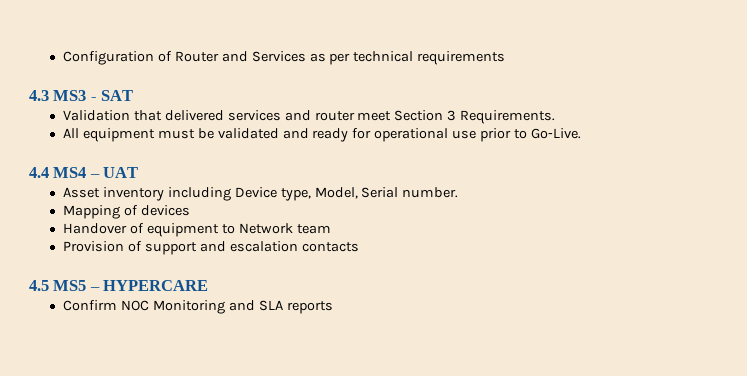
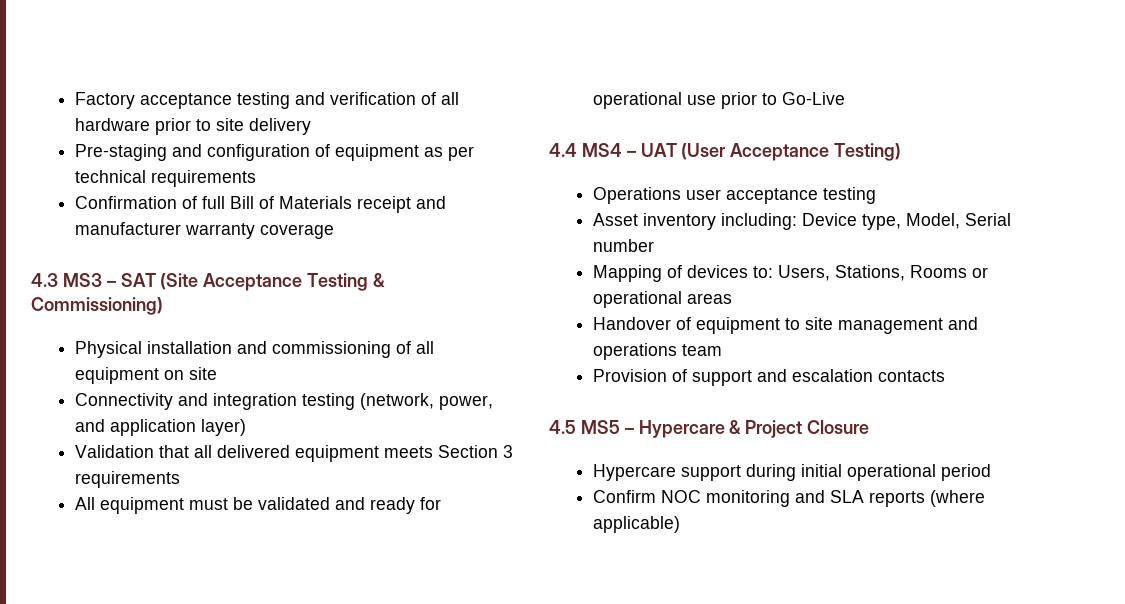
[62,51,506,65] [29,90,134,101] [62,110,392,121] Configuration of Router and Services as per technical requirements // 4.3 MS3 - SAT // Validation that delivered services and router meet -> [74,92,459,109] [74,118,311,135] [74,144,474,161] [74,170,256,187] [74,196,446,213] [74,222,334,239] [31,273,386,291] [31,297,163,315] [74,341,434,358] [74,367,217,384] [74,393,493,410] [74,419,246,436] [74,445,433,462] Factory acceptance testing and verification of all hardware prior to site delivery // Pre-staging and configuration of equipment as per technical requirements // Confirmation of full Bill of Materials receipt and manufacturer warranty coverage // 4.3 MS3 – SAT (Site Acceptance Testing & Commissioning) // Physical installation and commissioning of all equipment on site // Connectivity and integration testing (network, power, and application layer) // Validation that all delivered equipment meets
[460,110,556,124] Requirements. -> [74,471,180,488] requirements
[530,128,581,139] Go‑Live. -> [781,92,845,105] Go-Live
(139, 172) none -> [681,143,902,161] [592,187,876,204] (User Acceptance Testing) // Operations user acceptance testing
[167,187,231,201] including -> [720,213,797,230] including:
[402,187,459,198] number. -> [592,239,654,252] number
(190, 210) none -> [752,265,988,281] [592,291,732,308] to: Users, Stations, Rooms or operational areas
[238,223,293,234] Network -> [804,317,978,334] [592,343,677,360] site management and operations
[103,280,209,291] HYPERCARE -> [638,420,870,438] [592,464,991,481] Hypercare & Project Closure // Hypercare support during initial operational period
[152,300,225,314] Monitoring -> [705,490,790,507] monitoring
(333, 307) none -> [929,490,985,507] [592,516,680,533] (where applicable)

